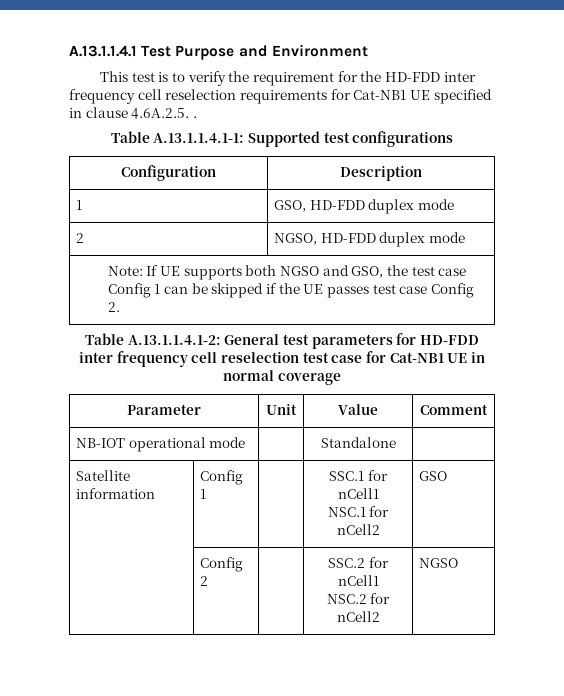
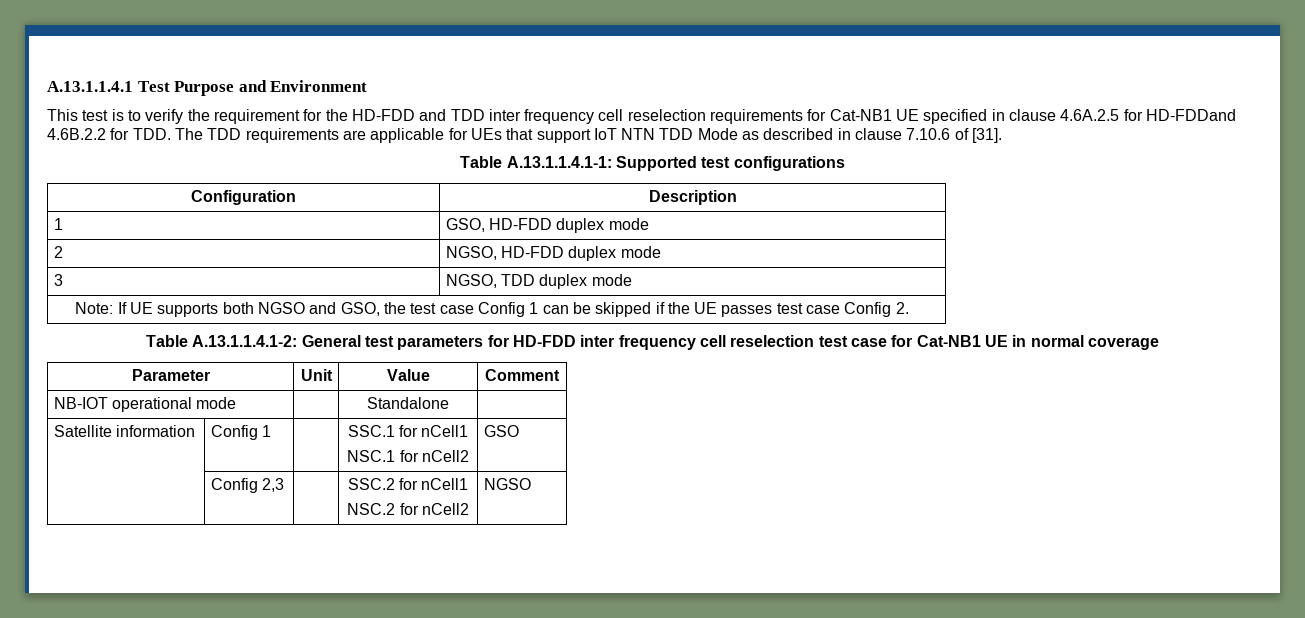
(440, 77) none -> [419,109,485,121] and TDD
[131,108,197,119] 4.6A.2.5. . -> [1060,109,1237,121] [47,128,1003,143] 4.6A.2.5 for HD-FDDand 4.6B.2.2 for TDD. The TDD requirements are applicable for UEs that support IoT NTN TDD Mode as described in clause 7.10.6 of [31].
(465, 237) none -> [53,274,63,286] [445,274,632,289] // 3 | NGSO, TDD duplex mode
[199,576,208,586] 2 -> [262,478,285,492] 2,3

